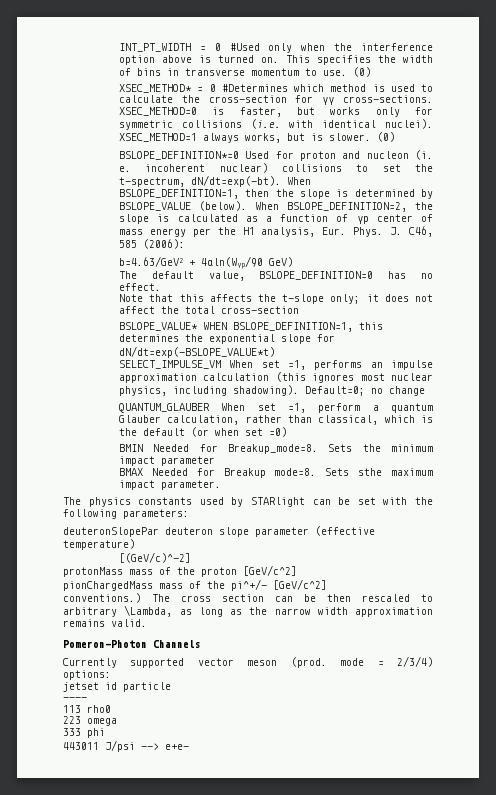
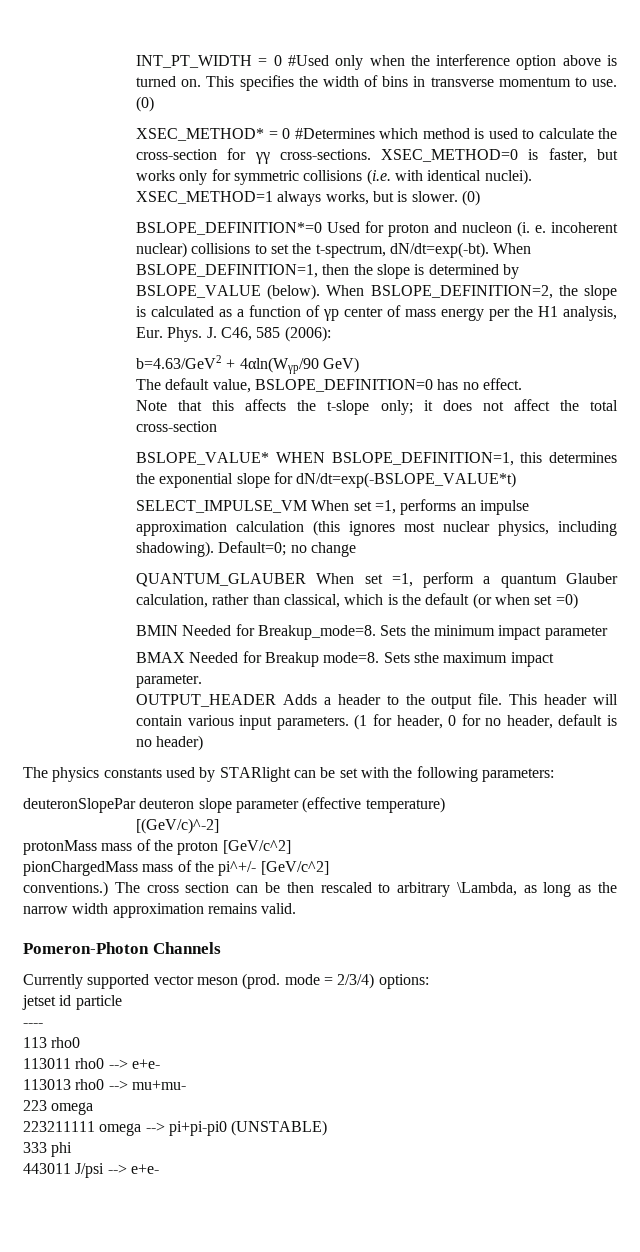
(222, 485) none -> [136,693,618,709] [136,714,617,730] [136,735,204,751] // OUTPUT_HEADER Adds a header to the output file. This header will contain various input parameters. (1 for header, 0 for no header, default is no header)
[63,716,117,726] 223 omega -> [23,1058,160,1069] [23,1079,186,1090] [23,1100,94,1115] [23,1120,328,1136] 113011 rho0 --> e+e- // 113013 rho0 --> mu+mu- // 223 omega // 223211111 omega --> pi+pi-pi0 (UNSTABLE)

